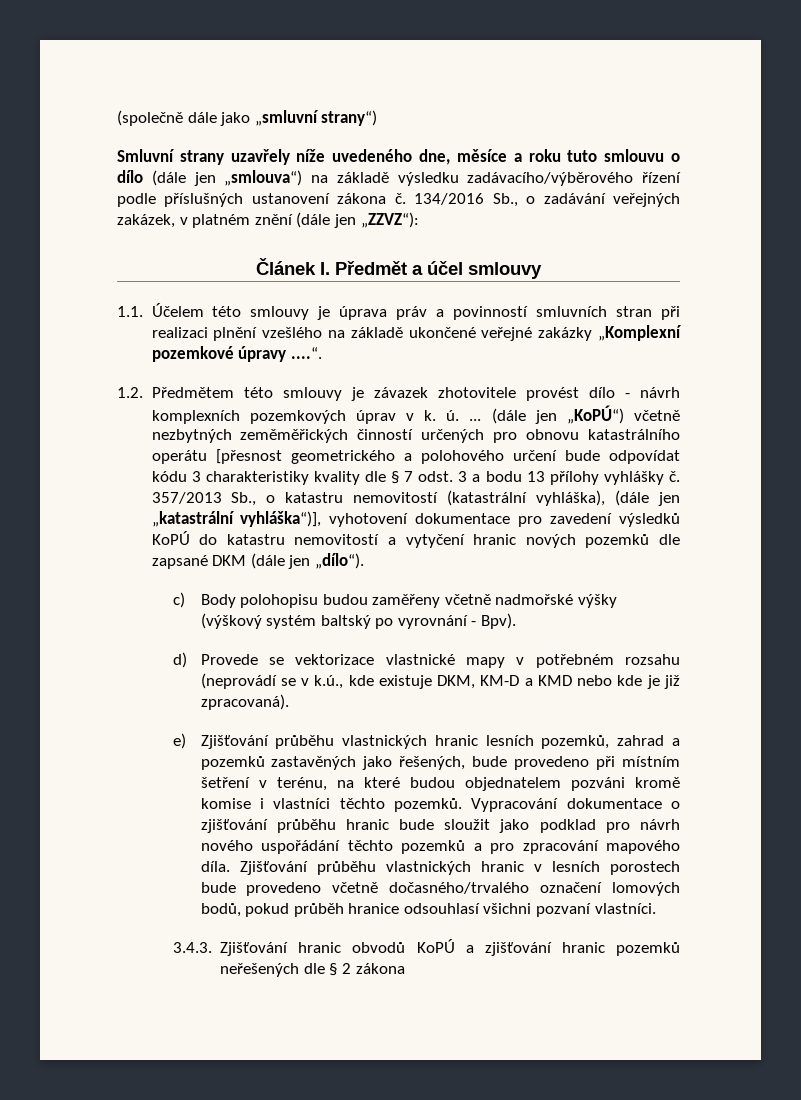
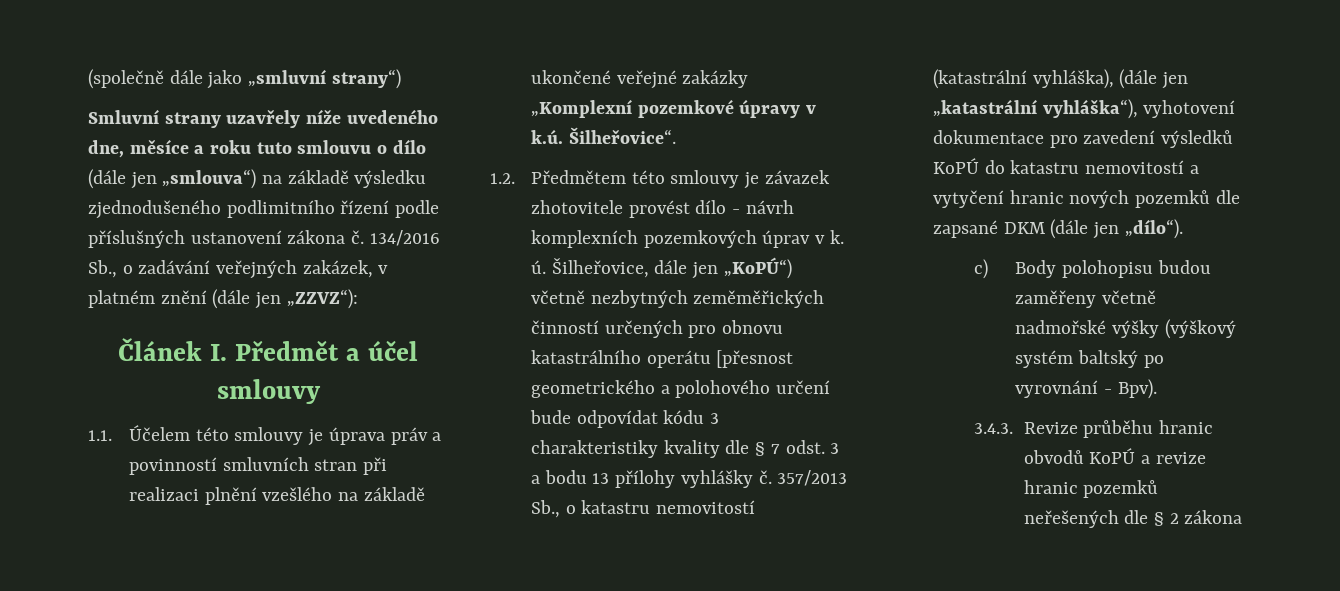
[467,172,634,186] zadávacího/výběrového -> [88,200,335,219] zjednodušeného podlimitního
[290,347,322,359] ....“. -> [806,105,817,114] [531,127,676,144] v k.ú. Šilheřovice“.
[469,408,526,424] ... (dále -> [551,258,688,278] Šilheřovice, dále
[240,511,322,527] vyhláška“)], -> [1042,99,1138,119] vyhláška“),
[172,652,680,668] [200,673,680,689] [200,694,289,710] [172,733,680,749] [200,756,680,770] [200,777,680,791] [200,798,680,812] [200,819,680,833] [200,840,681,854] [200,861,680,875] [200,882,680,896] [200,903,656,917] [172,942,289,956] d) Provede se vektorizace vlastnické mapy v potřebném rozsahu (neprovádí se v k.ú., kde existuje DKM, KM-D a KMD nebo kde je již zpracovaná). // e) Zjišťování průběhu vlastnických hranic lesních pozemků, zahrad a pozemků zastavěných jako řešených, bude provedeno při místním šetření v terénu, na které budou objednatelem pozváni kromě komise i vlastníci těchto pozemků. Vypracování dokumentace o zjišťování průběhu hranic bude sloužit jako podklad pro návrh nového uspořádání těchto pozemků a pro zpracování mapového díla. Zjišťování průběhu vlastnických hranic v lesních porostech bude provedeno včetně dočasného/trvalého označení lomových bodů, pokud průběh hranice odsouhlasí všichni pozvaní vlastníci. // 3.4.3. Zjišťování -> [974,420,1154,438] 3.4.3. Revize průběhu
[484,942,552,956] zjišťování -> [1155,452,1206,464] revize

